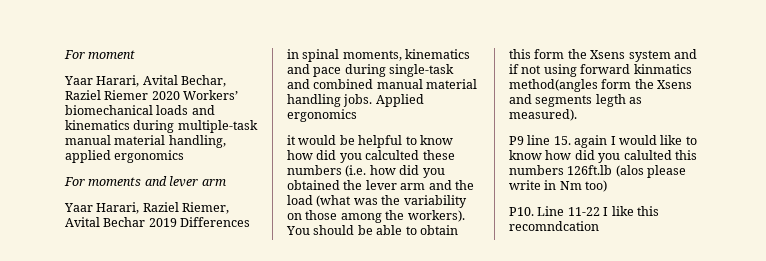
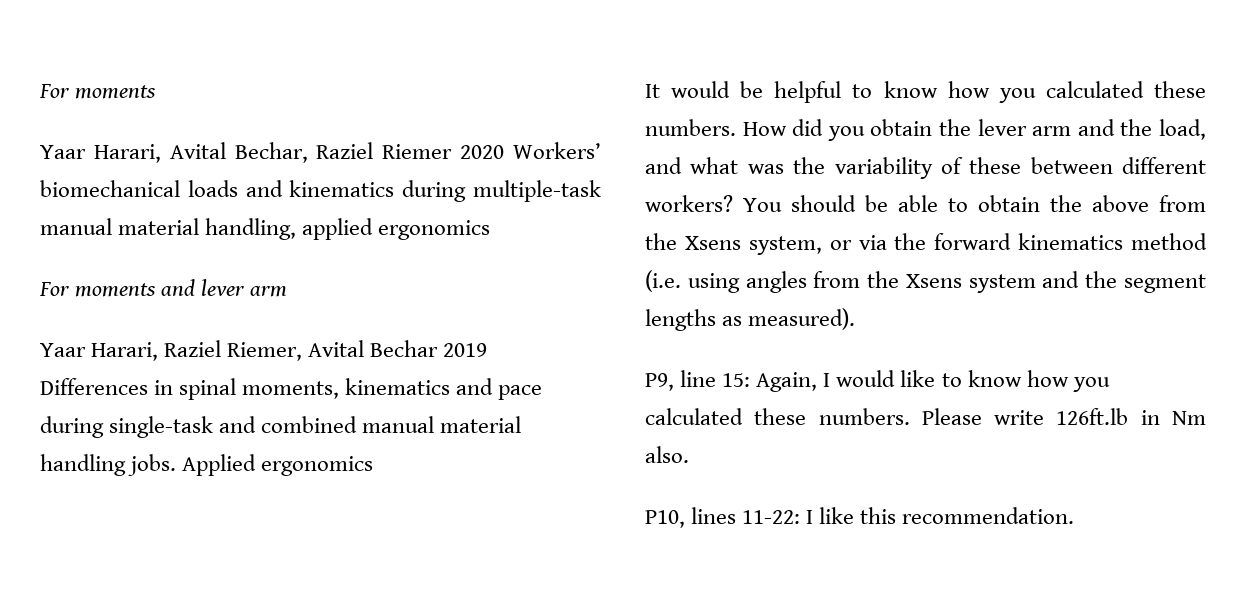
[64,50,136,59] For moment -> [39,84,157,99] For moments
[287,135,296,145] it -> [645,84,660,98] It
[316,150,455,163] [287,165,445,178] [287,180,340,190] did you calculted these numbers (i.e. how did you obtained -> [998,81,1206,103] [645,119,933,141] you calculated these numbers. How did you obtain
[287,195,467,208] [287,210,465,223] load (what was the variability on those among the workers). -> [1159,119,1206,140] [645,157,1206,179] [645,195,733,212] load, and what was the variability of these between different workers?
[509,49,697,62] [509,64,692,77] [509,79,693,92] [509,94,643,107] [509,109,577,121] [509,135,608,148] this form the Xsens system and if not using forward kinmatics method(angles form the Xsens and segments legth as measured). // P9 line 15. again -> [1050,195,1206,212] [645,233,1207,255] [645,270,1206,293] [645,308,856,331] [645,370,818,392] the above from the Xsens system, or via the forward kinematics method (i.e. using angles from the Xsens system and the segment lengths as measured). // P9, line 15: Again,
[574,150,697,163] [509,165,687,178] [509,180,608,192] [509,206,600,216] did you calulted this numbers 126ft.lb (alos please write in Nm too) // P10. Line 11-22 -> [1072,377,1110,392] [645,408,1206,425] [645,446,689,463] [645,507,801,528] you calculated these numbers. Please write 126ft.lb in Nm also. // P10, lines 11-22:
[509,221,599,231] recomndcation -> [902,507,1075,524] recommendation.

